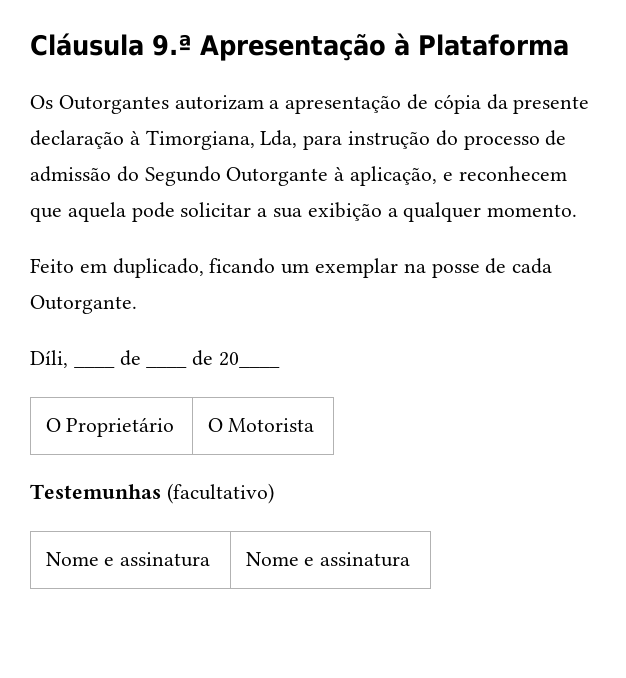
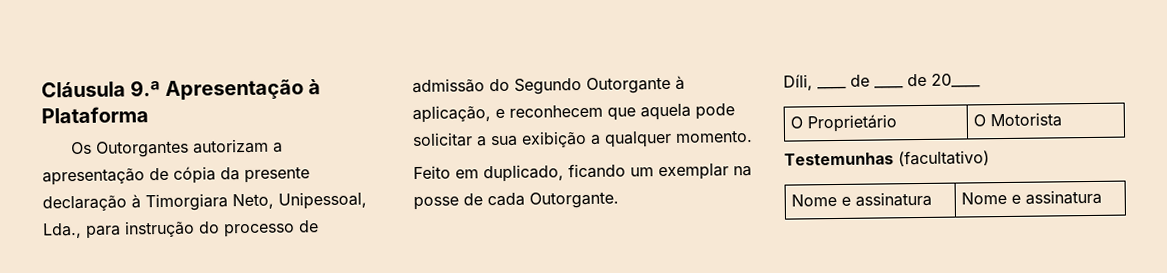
[145,130,298,150] Timorgiana, Lda, -> [145,191,367,212] [42,222,82,239] Timorgiara Neto, Unipessoal, Lda.,

